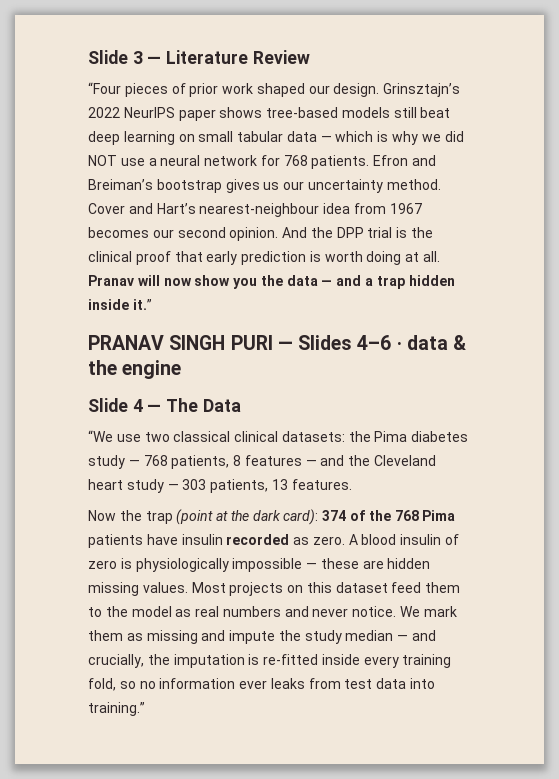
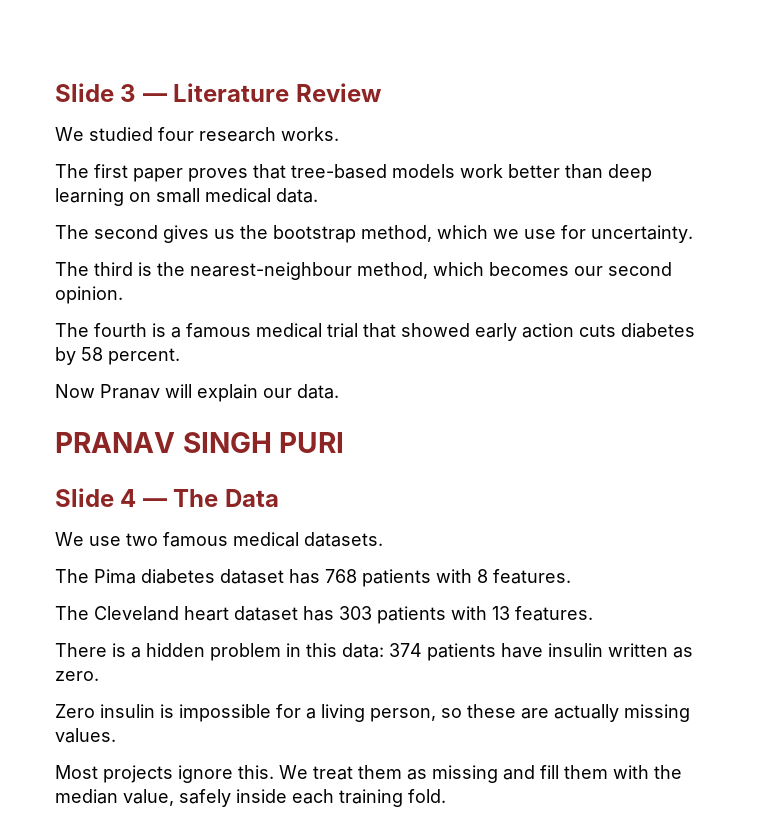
[88,82,461,97] [88,107,451,121] [88,131,464,145] [88,155,437,169] [88,179,441,193] [88,203,422,217] [88,227,434,241] [88,251,441,265] [88,275,455,289] [88,299,152,310] [88,335,467,350] [88,360,182,379] “Four pieces of prior work shaped our design. Grinsztajn’s 2022 NeurIPS paper shows tree-based models still beat deep learning on small tabular data — which is why we did NOT use a neural network for 768 patients. Efron and Breiman’s bootstrap gives us our uncertainty method. Cover and Hart’s nearest-neighbour idea from 1967 becomes our second opinion. And the DPP trial is the clinical proof that early prediction is worth doing at all. Pranav will now show you the data — and a trap hidden inside it.” // PRANAV SINGH PURI — Slides 4–6 · data & the engine -> [55,127,339,142] [55,164,652,182] [55,188,318,206] [55,225,693,243] [55,262,672,280] [55,286,123,304] [55,323,695,341] [55,347,180,365] [55,384,339,402] [55,432,345,453] We studied four research works. // The first paper proves that tree-based models work better than deep learning on small medical data. // The second gives us the bootstrap method, which we use for uncertainty. // The third is the nearest-neighbour method, which becomes our second opinion. // The fourth is a famous medical trial that showed early action cuts diabetes by 58 percent. // Now Pranav will explain our data. // PRANAV SINGH PURI
[88,430,113,442] “We -> [55,532,84,546] We
[173,431,469,442] [88,455,437,469] [88,479,352,493] [88,509,456,525] classical clinical datasets: the Pima diabetes study — 768 patients, 8 features — and the Cleveland heart study — 303 patients, 13 features. // Now the trap (point at the dark card): 374 of the 768 Pima -> [163,532,383,547] [55,569,571,587] [55,606,593,624] [55,643,422,661] famous medical datasets. // The Pima diabetes dataset has 768 patients with 8 features. // The Cleveland heart dataset has 303 patients with 13 features. // There is a hidden problem in this data: 374
[226,534,290,545] recorded -> [608,643,668,657] written
[348,534,460,545] [88,558,318,572] A blood insulin of zero is physiologically impossible — -> [55,704,462,722] // Zero insulin is impossible for a living person, so
[387,558,431,569] hidden -> [554,704,619,722] actually
(188, 587) none -> (116, 735) //
[287,582,461,593] [88,606,457,617] [88,630,437,644] [88,654,452,668] [88,678,436,691] [88,702,145,716] on this dataset feed them to the model as real numbers and never notice. We mark them as missing and impute the study median — and crucially, the imputation is re-fitted inside every training fold, so no information ever leaks from test data into training.” -> [178,765,682,783] [55,789,446,807] ignore this. We treat them as missing and fill them with the median value, safely inside each training fold.

